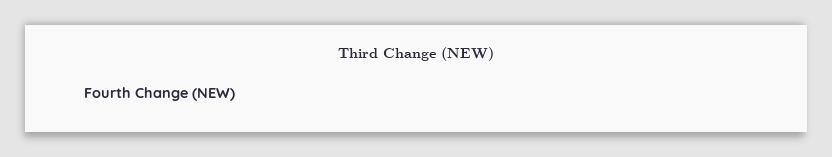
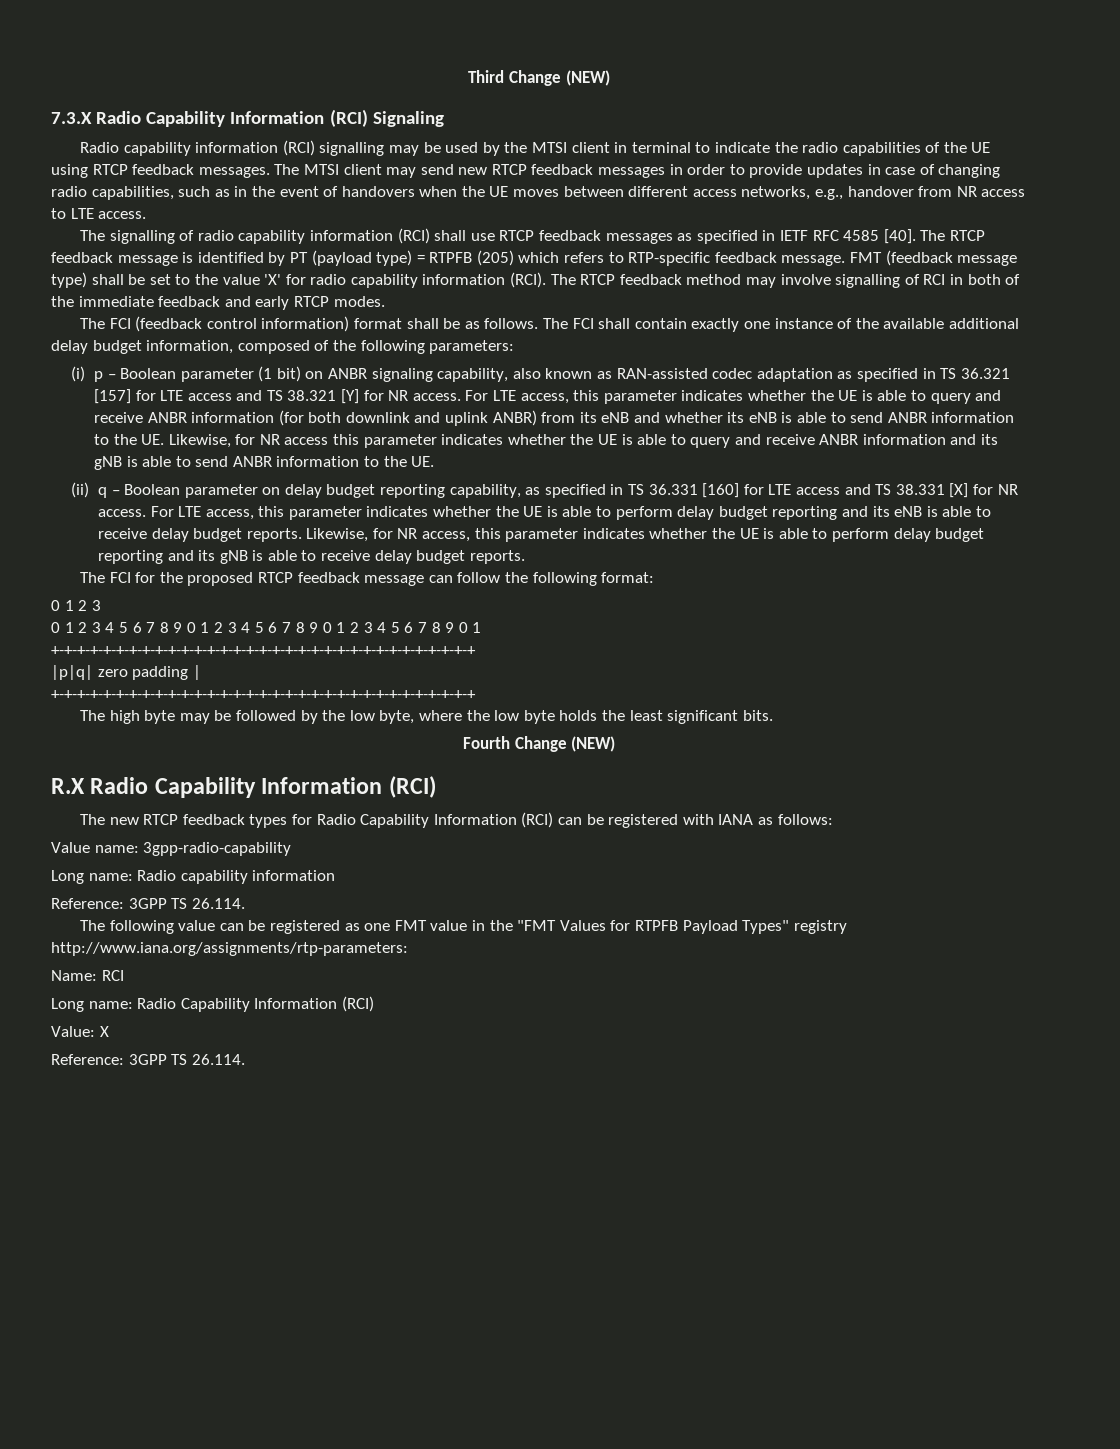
[84,87,235,101] Fourth Change (NEW) -> [51,109,444,127] [80,140,991,156] [51,164,1001,178] [51,186,1026,200] [51,208,147,219] [80,228,985,244] [51,250,1018,266] [51,272,1021,288] [51,296,385,310] [80,316,1019,332] [51,340,515,354] [71,366,1010,382] [93,389,1002,404] [93,410,1015,426] [93,434,998,448] [93,456,435,470] [71,482,1018,498] [97,506,991,520] [97,528,985,542] [97,550,525,564] [80,572,655,586] [51,600,101,611] [51,622,482,633] [51,646,476,655] [51,665,201,680] [51,690,476,699] [80,710,773,724] [462,736,616,752] [51,776,436,798] [80,812,833,828] [51,842,292,856] [51,870,336,884] [51,898,245,909] [80,920,847,934] [51,942,408,956] [51,970,124,981] [51,996,374,1012] [51,1026,109,1037] [51,1054,245,1065] 7.3.X Radio Capability Information (RCI) Signaling // Radio capability information (RCI) signalling may be used by the MTSI client in terminal to indicate the radio capabilities of the UE using RTCP feedback messages. The MTSI client may send new RTCP feedback messages in order to provide updates in case of changing radio capabilities, such as in the event of handovers when the UE moves between different access networks, e.g., handover from NR access to LTE access. // The signalling of radio capability information (RCI) shall use RTCP feedback messages as specified in IETF RFC 4585 [40]. The RTCP feedback message is identified by PT (payload type) = RTPFB (205) which refers to RTP-specific feedback message. FMT (feedback message type) shall be set to the value 'X' for radio capability information (RCI). The RTCP feedback method may involve signalling of RCI in both of the immediate feedback and early RTCP modes. // The FCI (feedback control information) format shall be as follows. The FCI shall contain exactly one instance of the available additional delay budget information, composed of the following parameters: // (i) p – Boolean parameter (1 bit) on ANBR signaling capability, also known as RAN-assisted codec adaptation as specified in TS 36.321 [157] for LTE access and TS 38.321 [Y] for NR access. For LTE access, this parameter indicates whether the UE is able to query and receive ANBR information (for both downlink and uplink ANBR) from its eNB and whether its eNB is able to send ANBR information to the UE. Likewise, for NR access this parameter indicates whether the UE is able to query and receive ANBR information and its gNB is able to send ANBR information to the UE. // (ii) q – Boolean parameter on delay budget reporting capability, as specified in TS 36.331 [160] for LTE access and TS 38.331 [X] for NR access. For LTE access, this parameter indicates whether the UE is able to perform delay budget reporting and its eNB is able to receive delay budget reports. Likewise, for NR access, this parameter indicates whether the UE is able to perform delay budget reporting and its gNB is able to receive delay budget reports. // The FCI for the proposed RTCP feedback message can follow the following format: // 0 1 2 3 // 0 1 2 3 4 5 6 7 8 9 0 1 2 3 4 5 6 7 8 9 0 1 2 3 4 5 6 7 8 9 0 1 // +-+-+-+-+-+-+-+-+-+-+-+-+-+-+-+-+-+-+-+-+-+-+-+-+-+-+-+-+-+-+-+-+ // |p|q| zero padding | // +-+-+-+-+-+-+-+-+-+-+-+-+-+-+-+-+-+-+-+-+-+-+-+-+-+-+-+-+-+-+-+-+ // The high byte may be followed by the low byte, where the low byte holds the least significant bits. // Fourth Change (NEW) // R.X Radio Capability Information (RCI) // The new RTCP feedback types for Radio Capability Information (RCI) can be registered with IANA as follows: // Value name: 3gpp-radio-capability // Long name: Radio capability information // Reference: 3GPP TS 26.114. // The following value can be registered as one FMT value in the "FMT Values for RTPFB Payload Types" registry http://www.iana.org/assignments/rtp-parameters: // Name: RCI // Long name: Radio Capability Information (RCI) // Value: X // Reference: 3GPP TS 26.114.

